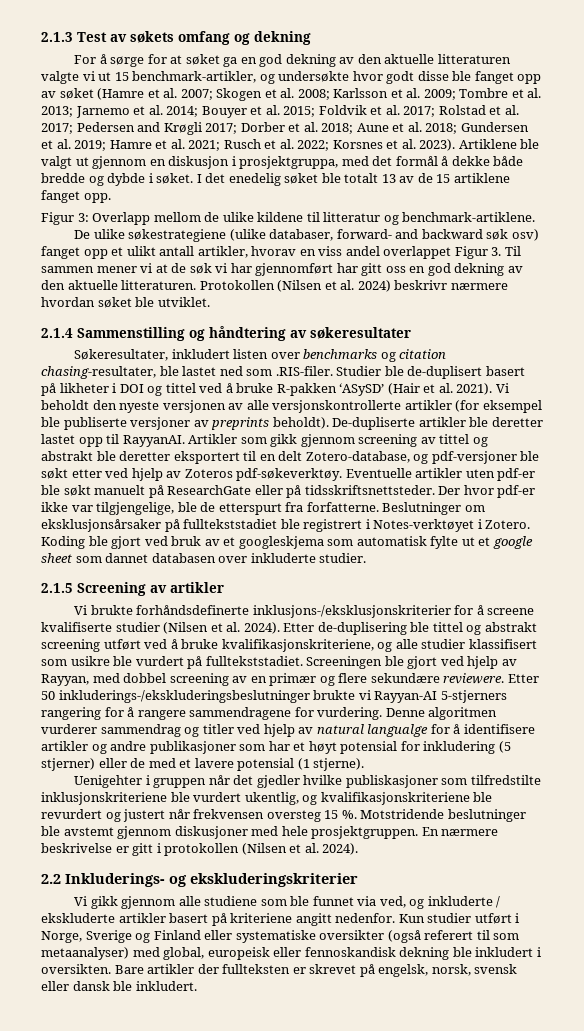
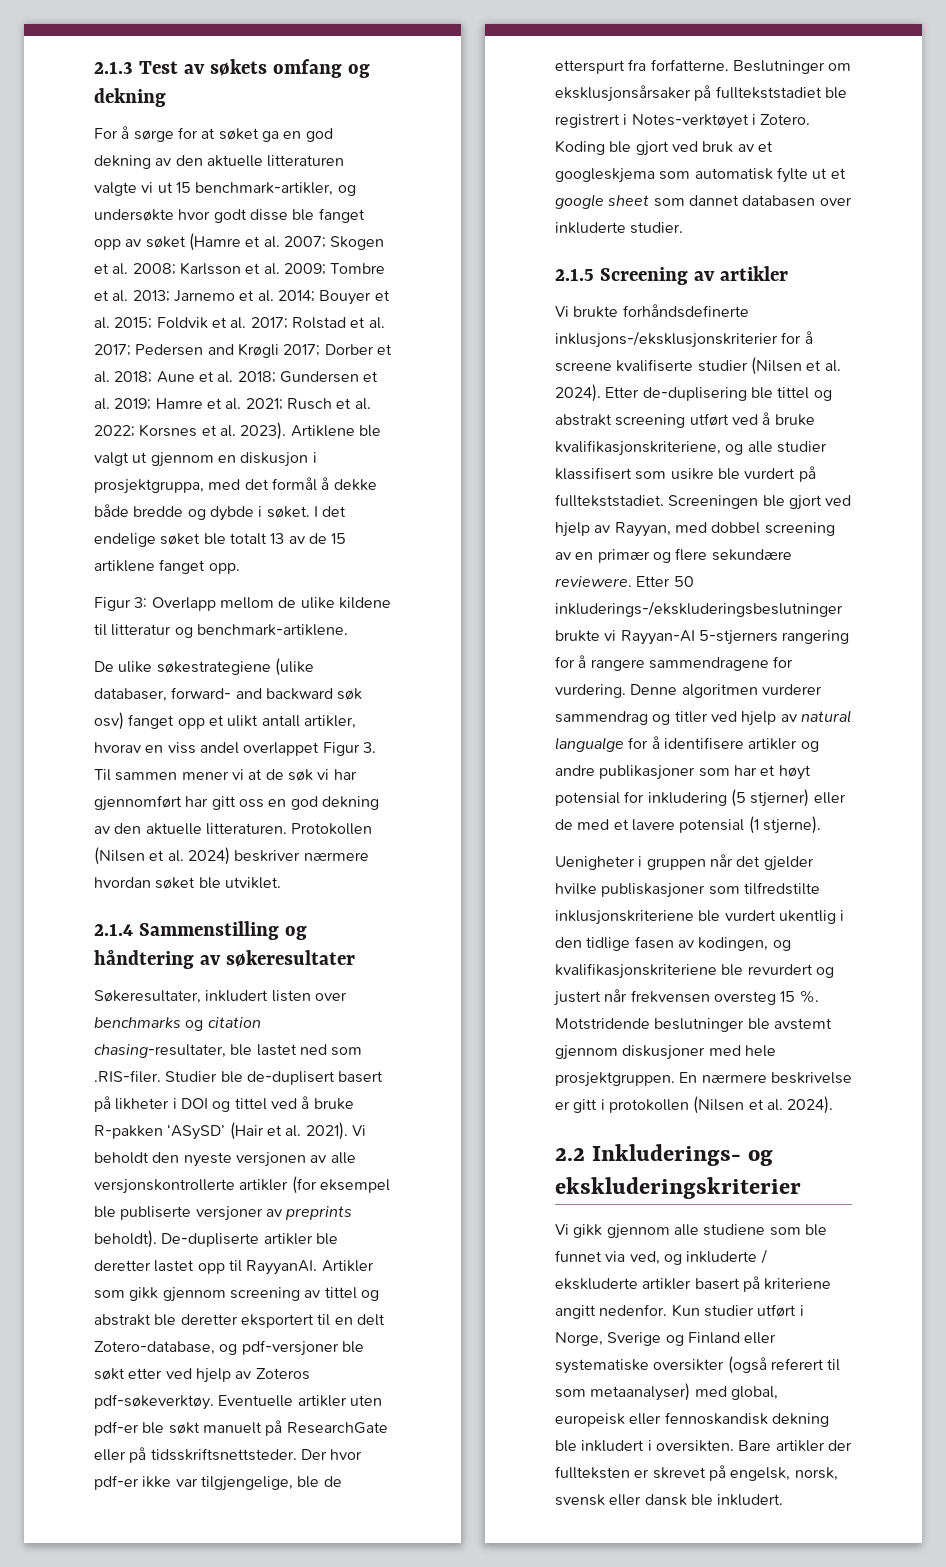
[228,173,281,186] enedelig -> [94,533,156,547] endelige
[394,280,448,290] beskrivr -> [234,850,301,862] beskriver
[74,775,143,788] Uenigehter -> [555,856,635,870] Uenigheter
[256,775,300,788] gjedler -> [763,856,814,871] gjelder
[244,792,299,805] ukentlig, -> [778,910,845,924] [555,936,769,951] ukentlig i den tidlige fasen av kodingen,

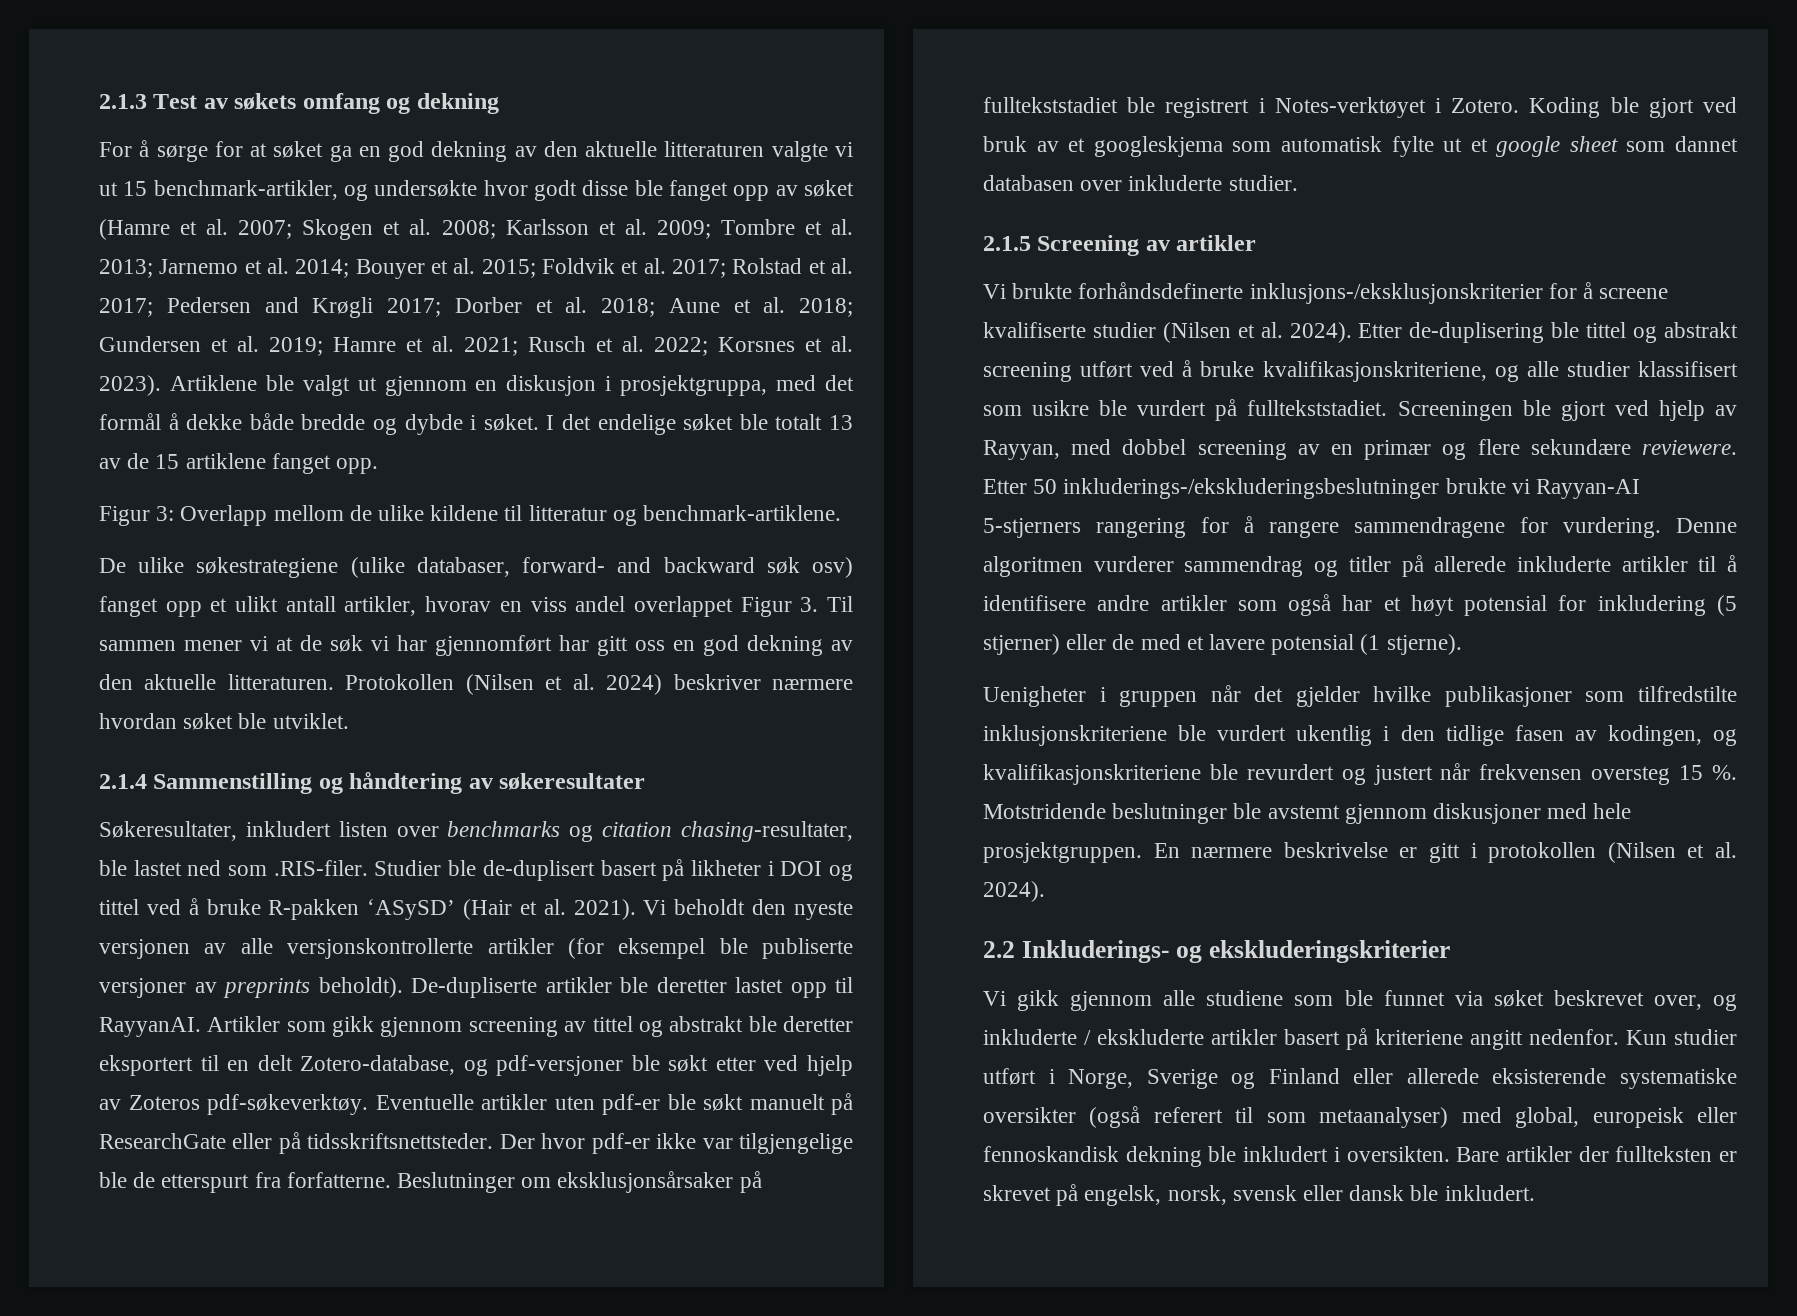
[200,1476,293,1491] tilgjengelige, -> [739,1133,854,1154] tilgjengelige
[710,710,851,726] [555,736,819,752] [555,765,730,780] ved hjelp av natural langualge for å identifisere artikler og andre publikasjoner som -> [1401,555,1737,577] [983,594,1332,616] på allerede inkluderte artikler til å identifisere andre artikler som også
[601,883,706,898] publiskasjoner -> [1444,686,1572,707] publikasjoner
[629,1251,660,1265] ved, -> [1493,990,1702,1010] søket beskrevet over,
(777, 1338) none -> [1406,1068,1607,1084] allerede eksisterende

